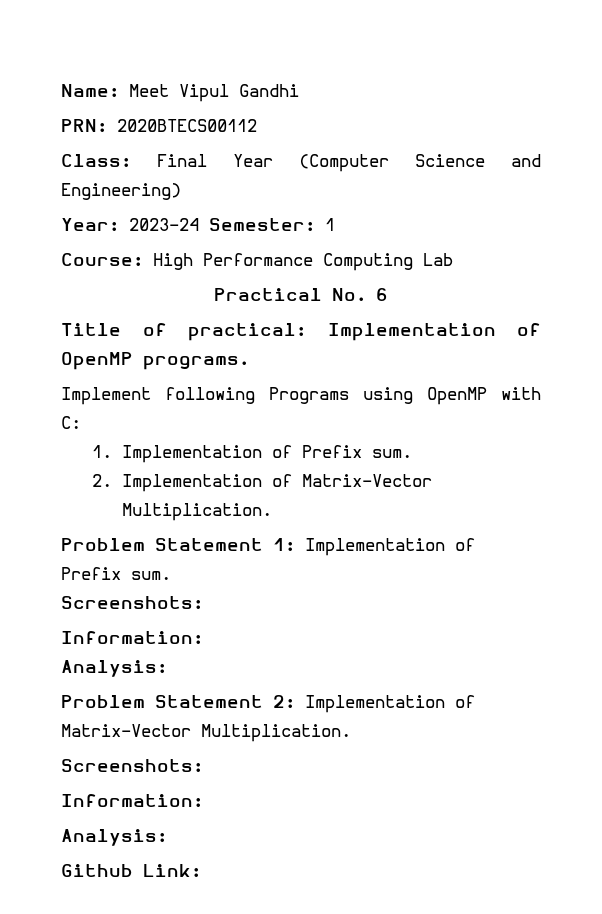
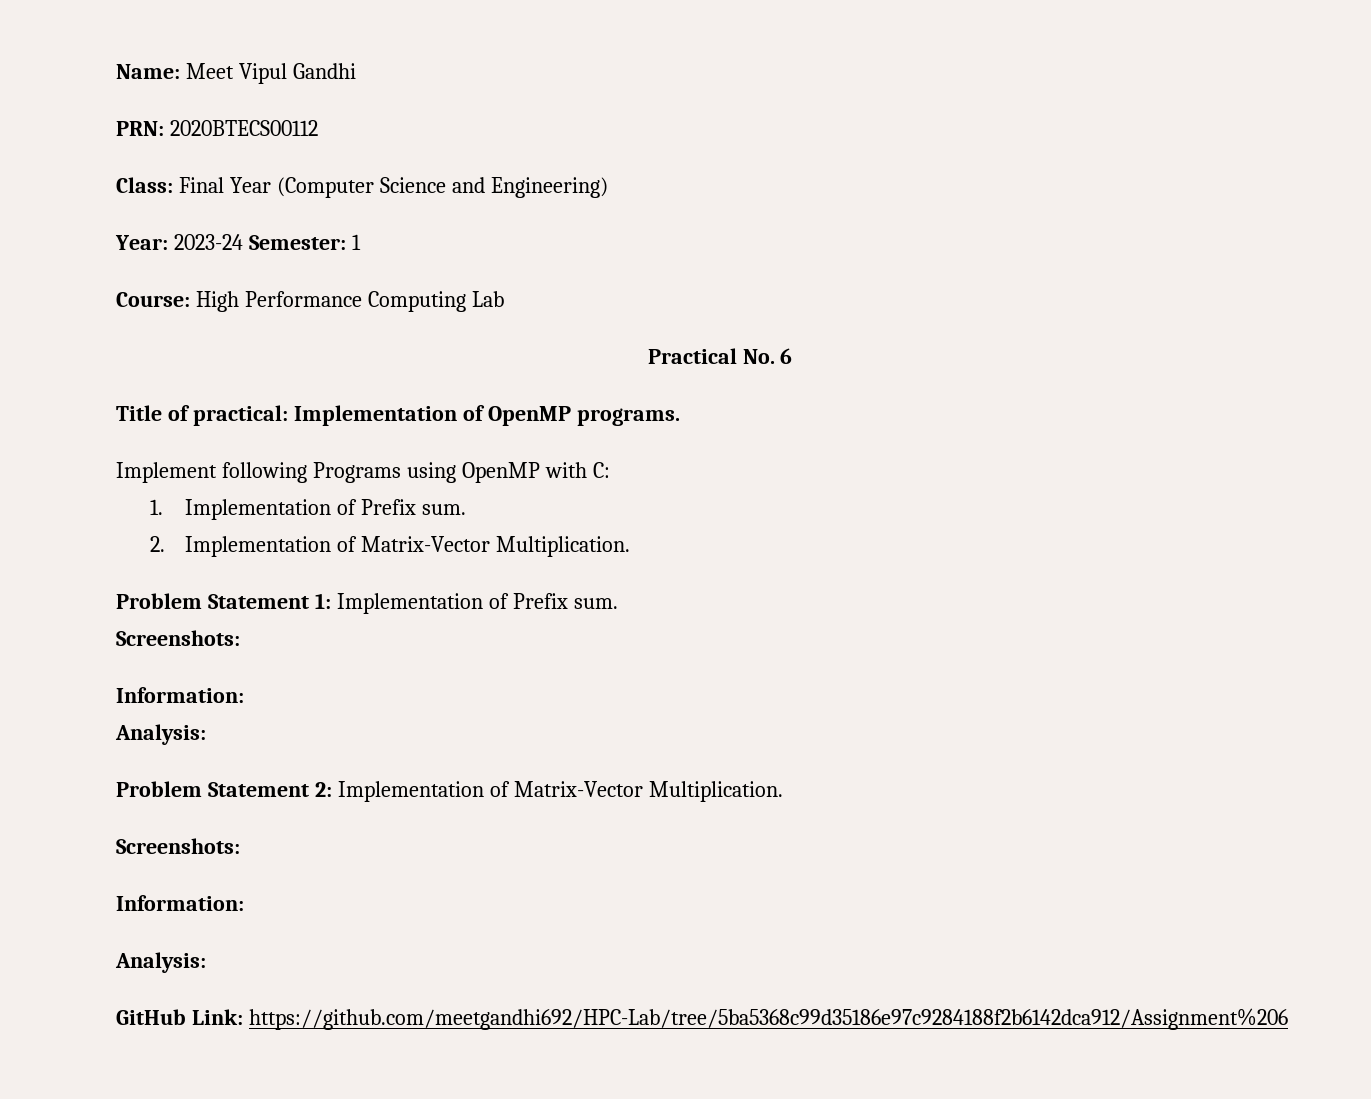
[61,864,201,877] Github Link: -> [116,1008,1288,1030] GitHub Link: https://github.com/meetgandhi692/HPC-Lab/tree/5ba5368c99d35186e97c9284188f2b6142dca912/Assignment%206

